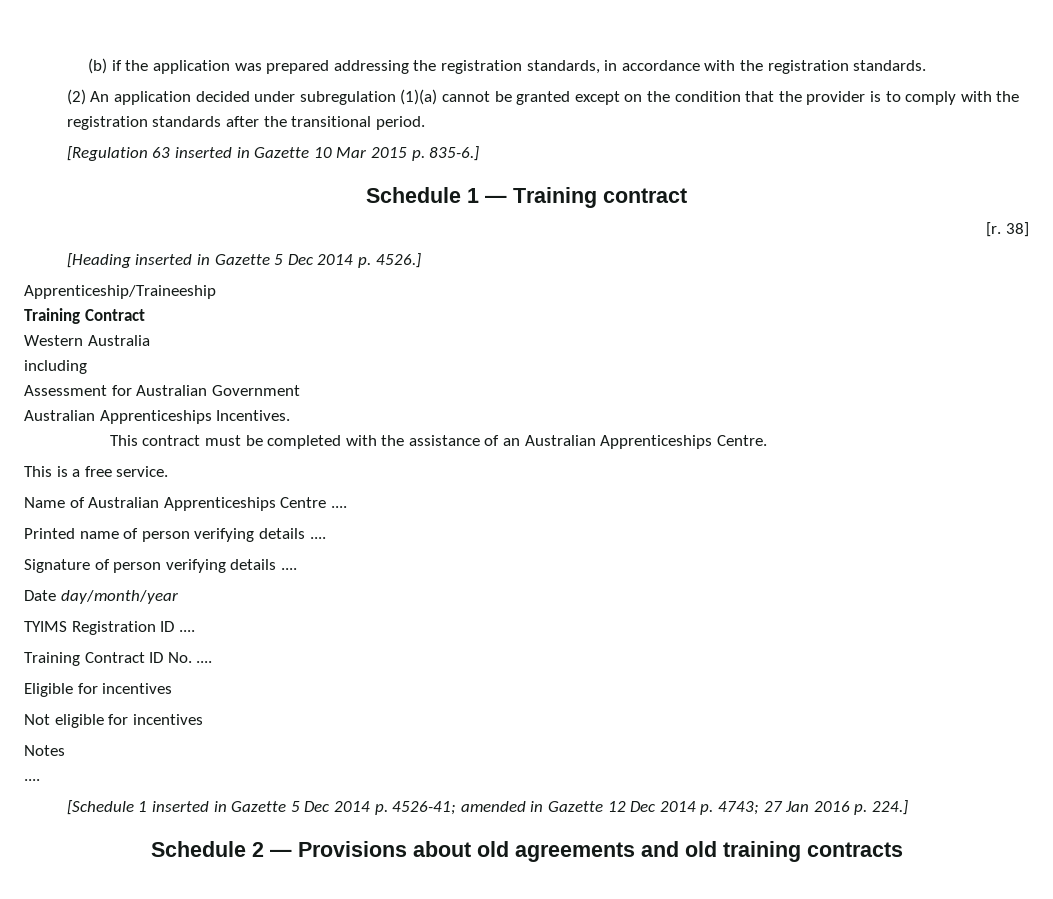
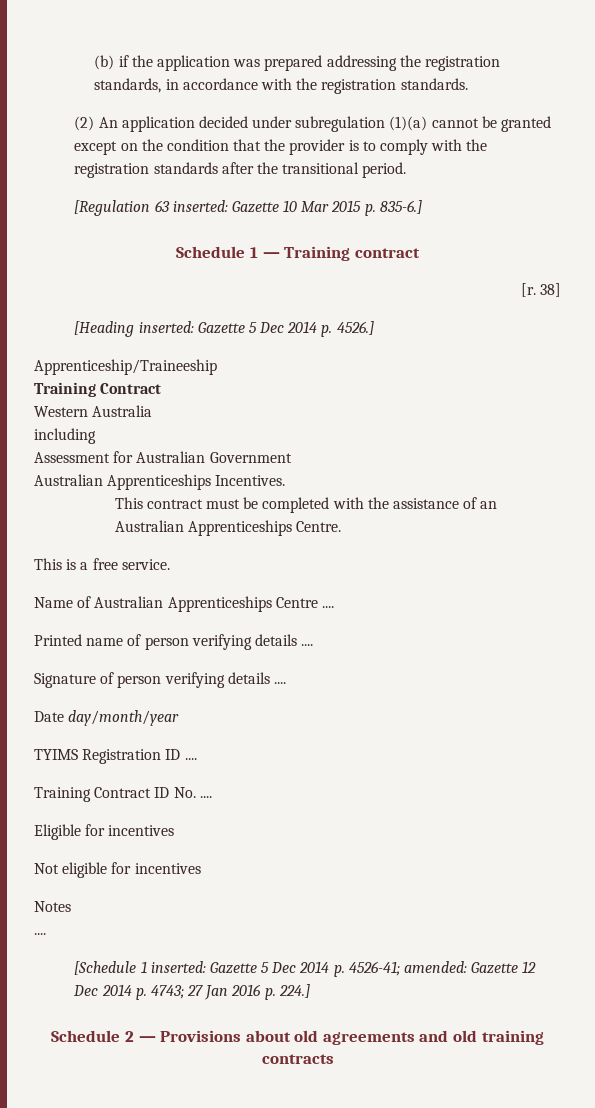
[175,147,250,158] inserted in -> [172,200,228,212] inserted:
[135,254,211,265] inserted in -> [138,321,194,333] inserted:
[152,801,227,812] inserted in -> [150,961,206,973] inserted:
[460,801,544,812] amended in -> [403,961,467,973] amended:

